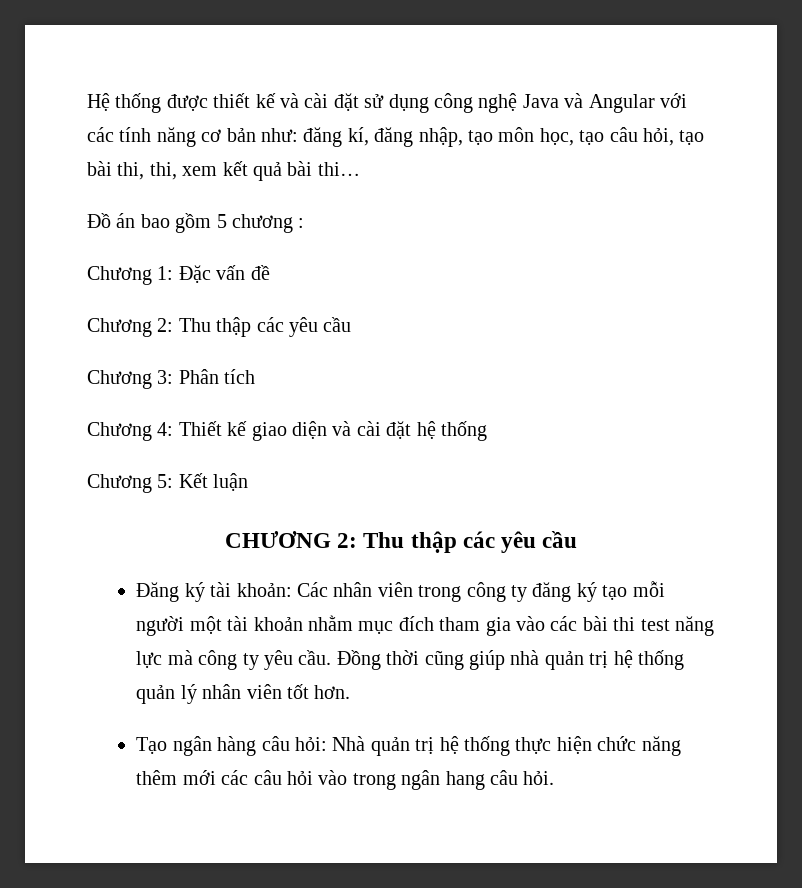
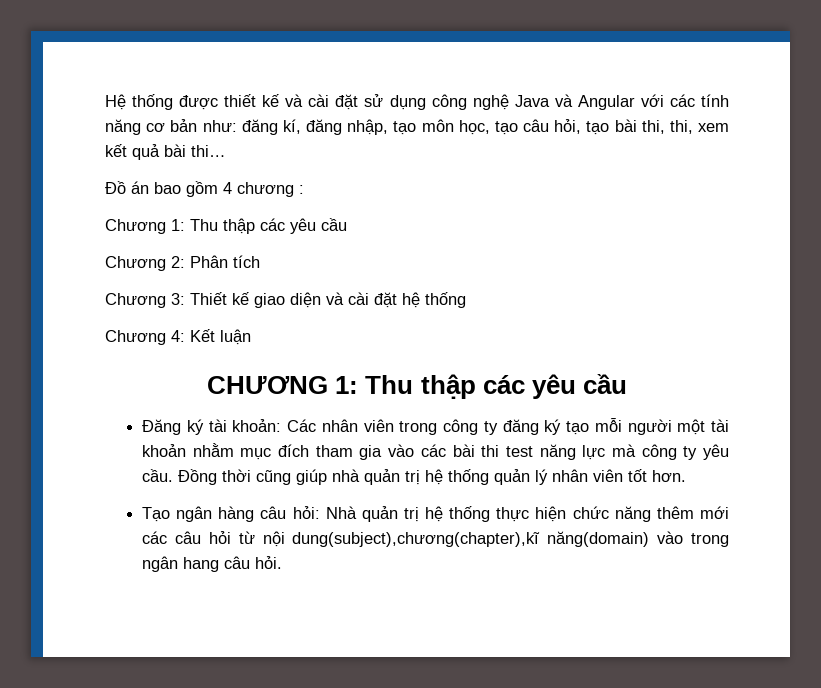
[216,214,227,228] 5 -> [223,182,232,194] 4
[178,265,270,283] [87,318,174,337] Đặc vấn đề // Chương 2: -> (185, 225) none
[157,370,174,384] 3: -> [171,256,185,268] 2:
[157,422,174,436] 4: -> [171,293,185,305] 3:
[157,474,174,488] 5: -> [171,330,185,342] 4:
[337,533,358,548] 2: -> [335,376,359,394] 1:
(313, 778) none -> [238,531,650,547] từ nội dung(subject),chương(chapter),kĩ năng(domain)

